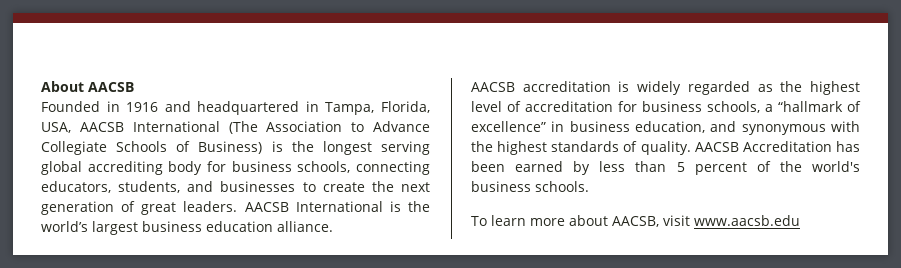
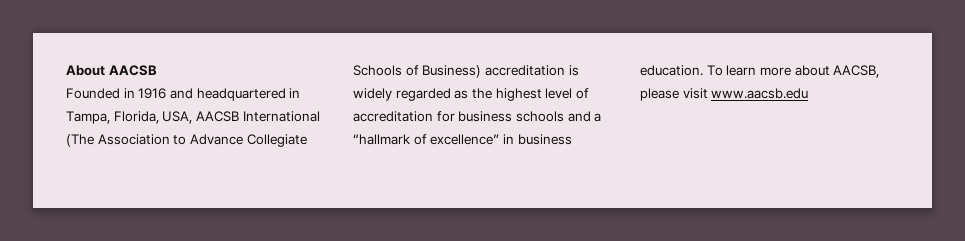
[271,141,430,155] [41,161,430,175] [41,181,431,193] [41,201,430,215] [41,221,333,235] [471,82,515,92] is the longest serving global accrediting body for business schools, connecting educators, students, and businesses to create the next generation of great leaders. AACSB International is the world’s largest business education alliance. // AACSB -> (482, 71) none
[707,101,760,113] schools, -> [515,111,591,122] schools and
[635,121,860,135] [471,141,860,155] [471,161,860,175] [471,181,589,192] education, and synonymous with the highest standards of quality. AACSB Accreditation has been earned by less than 5 percent of the world's business schools. // -> [640,65,703,76] education.
(659, 221) none -> [640,88,679,101] please

